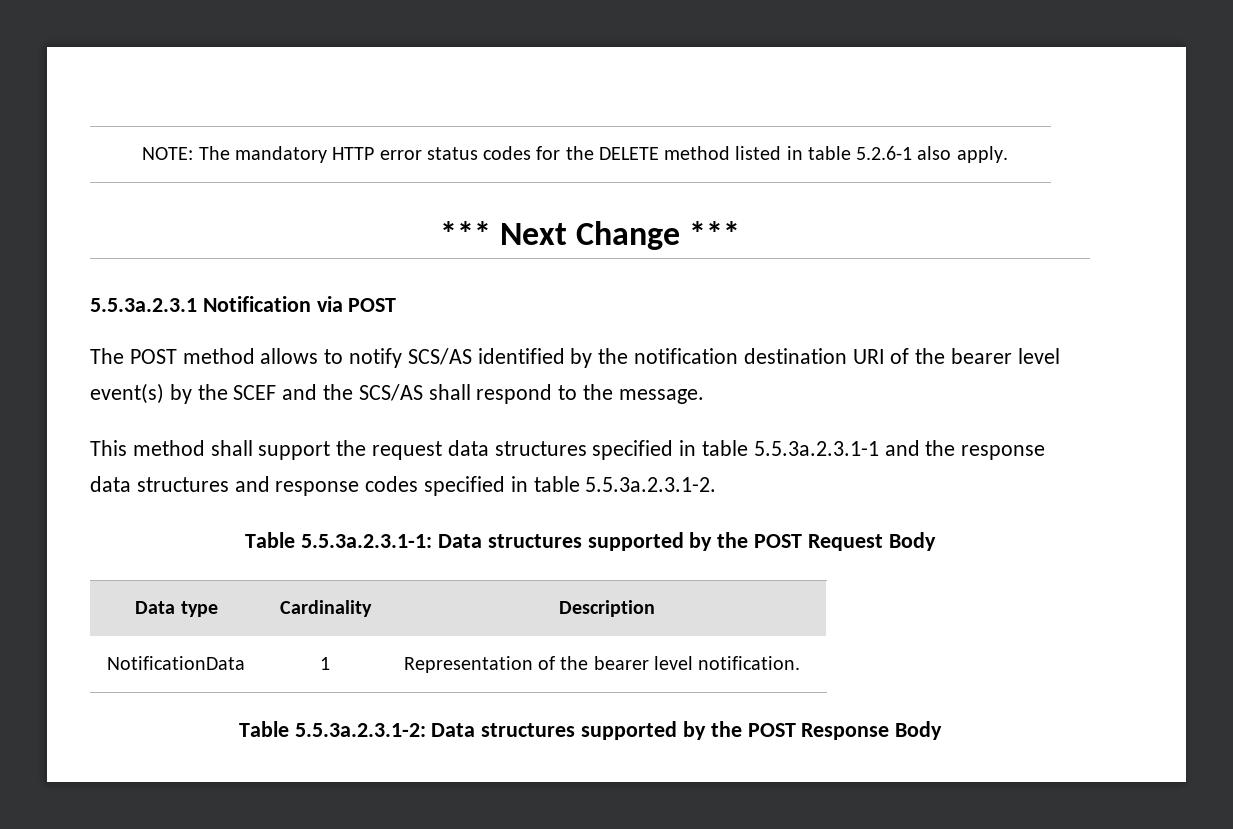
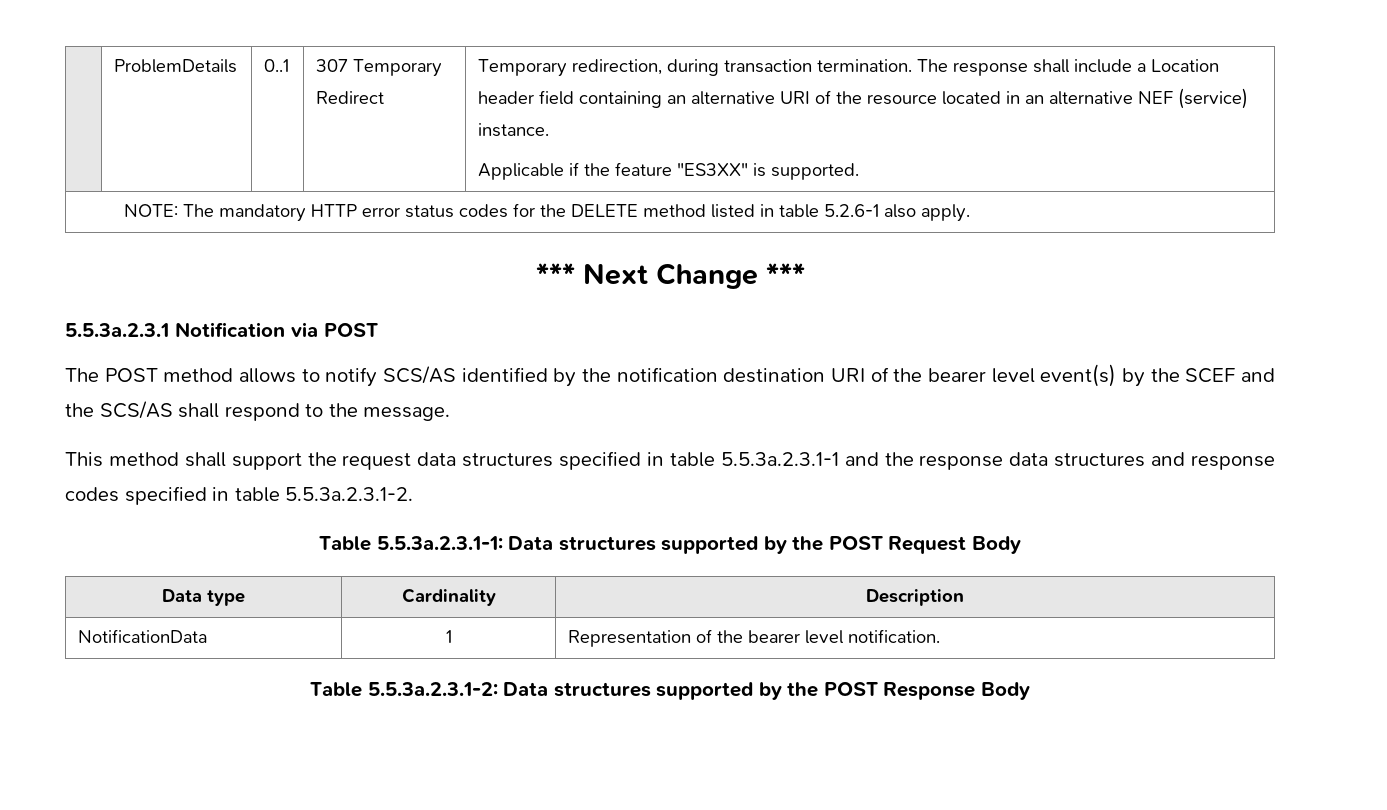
(142, 153) none -> [114,59,238,73] [264,59,290,72] [316,59,443,77] [316,91,385,104] [478,59,1220,77] [478,88,1249,109] [478,123,550,137] [478,162,860,180] | ProblemDetails | 0..1 | 307 Temporary Redirect | Temporary redirection, during transaction termination. The response shall include a Location header field containing an alternative URI of the resource located in an alternative NEF (service) instance. // Applicable if the feature "ES3XX" is supported. //

